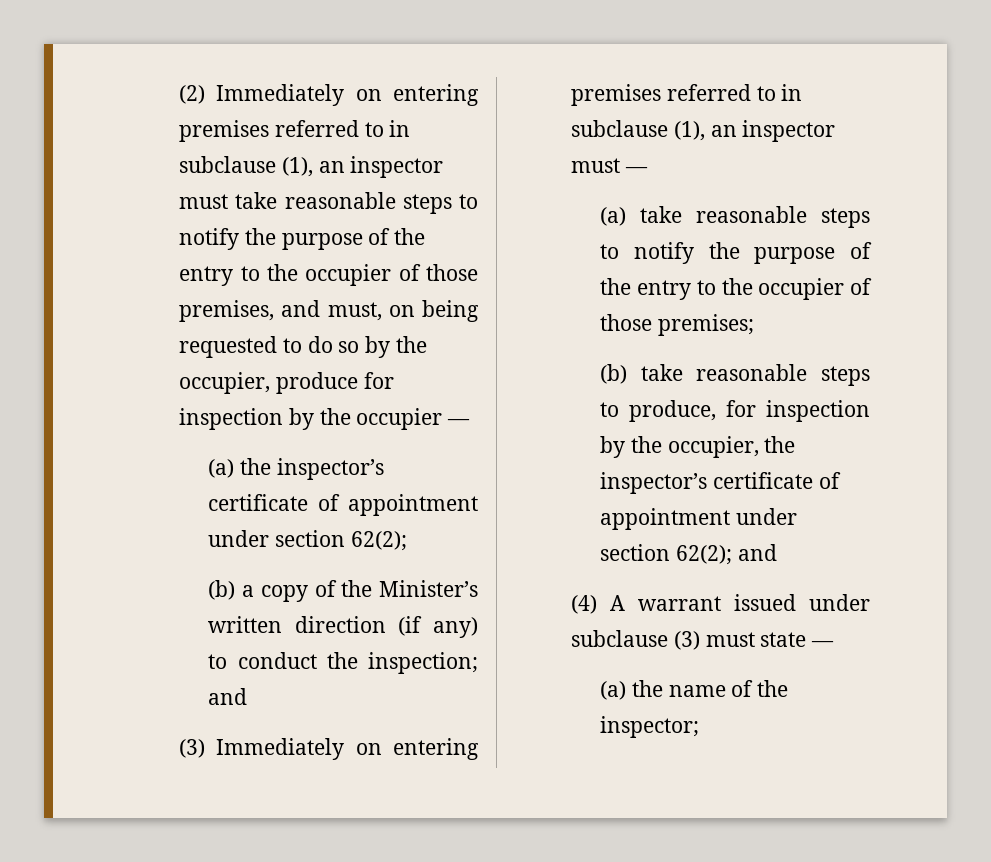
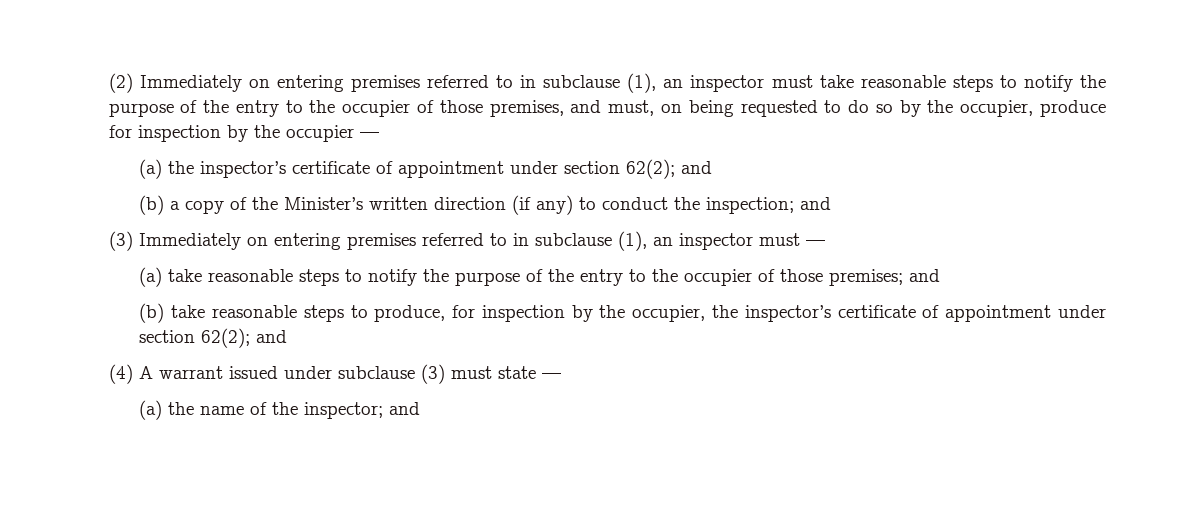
(407, 541) none -> [681,161,713,174] and
(755, 325) none -> [909,269,941,282] and
(700, 727) none -> [389,402,421,415] and

